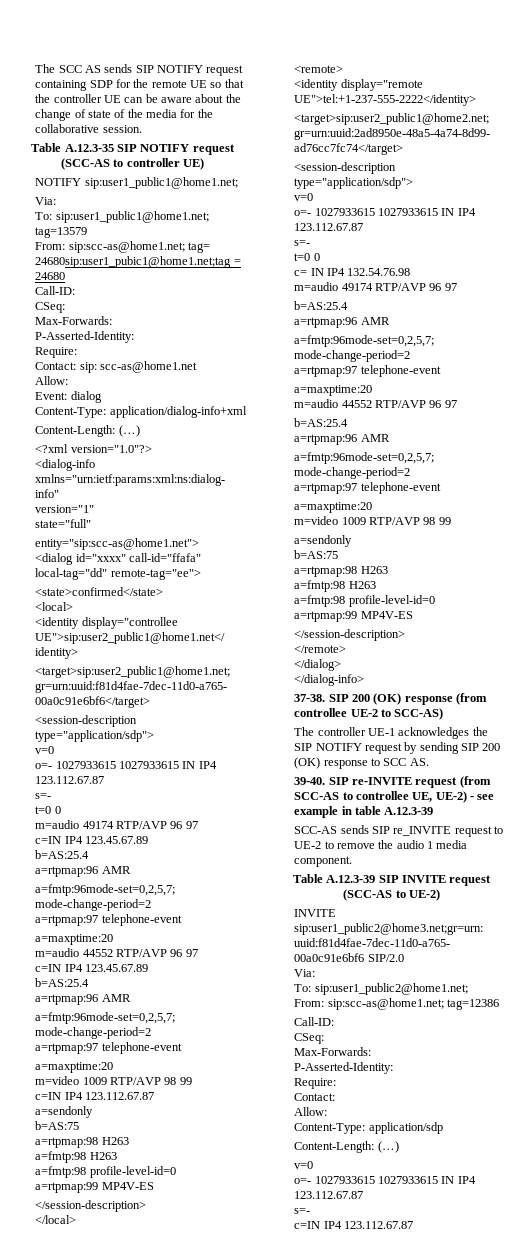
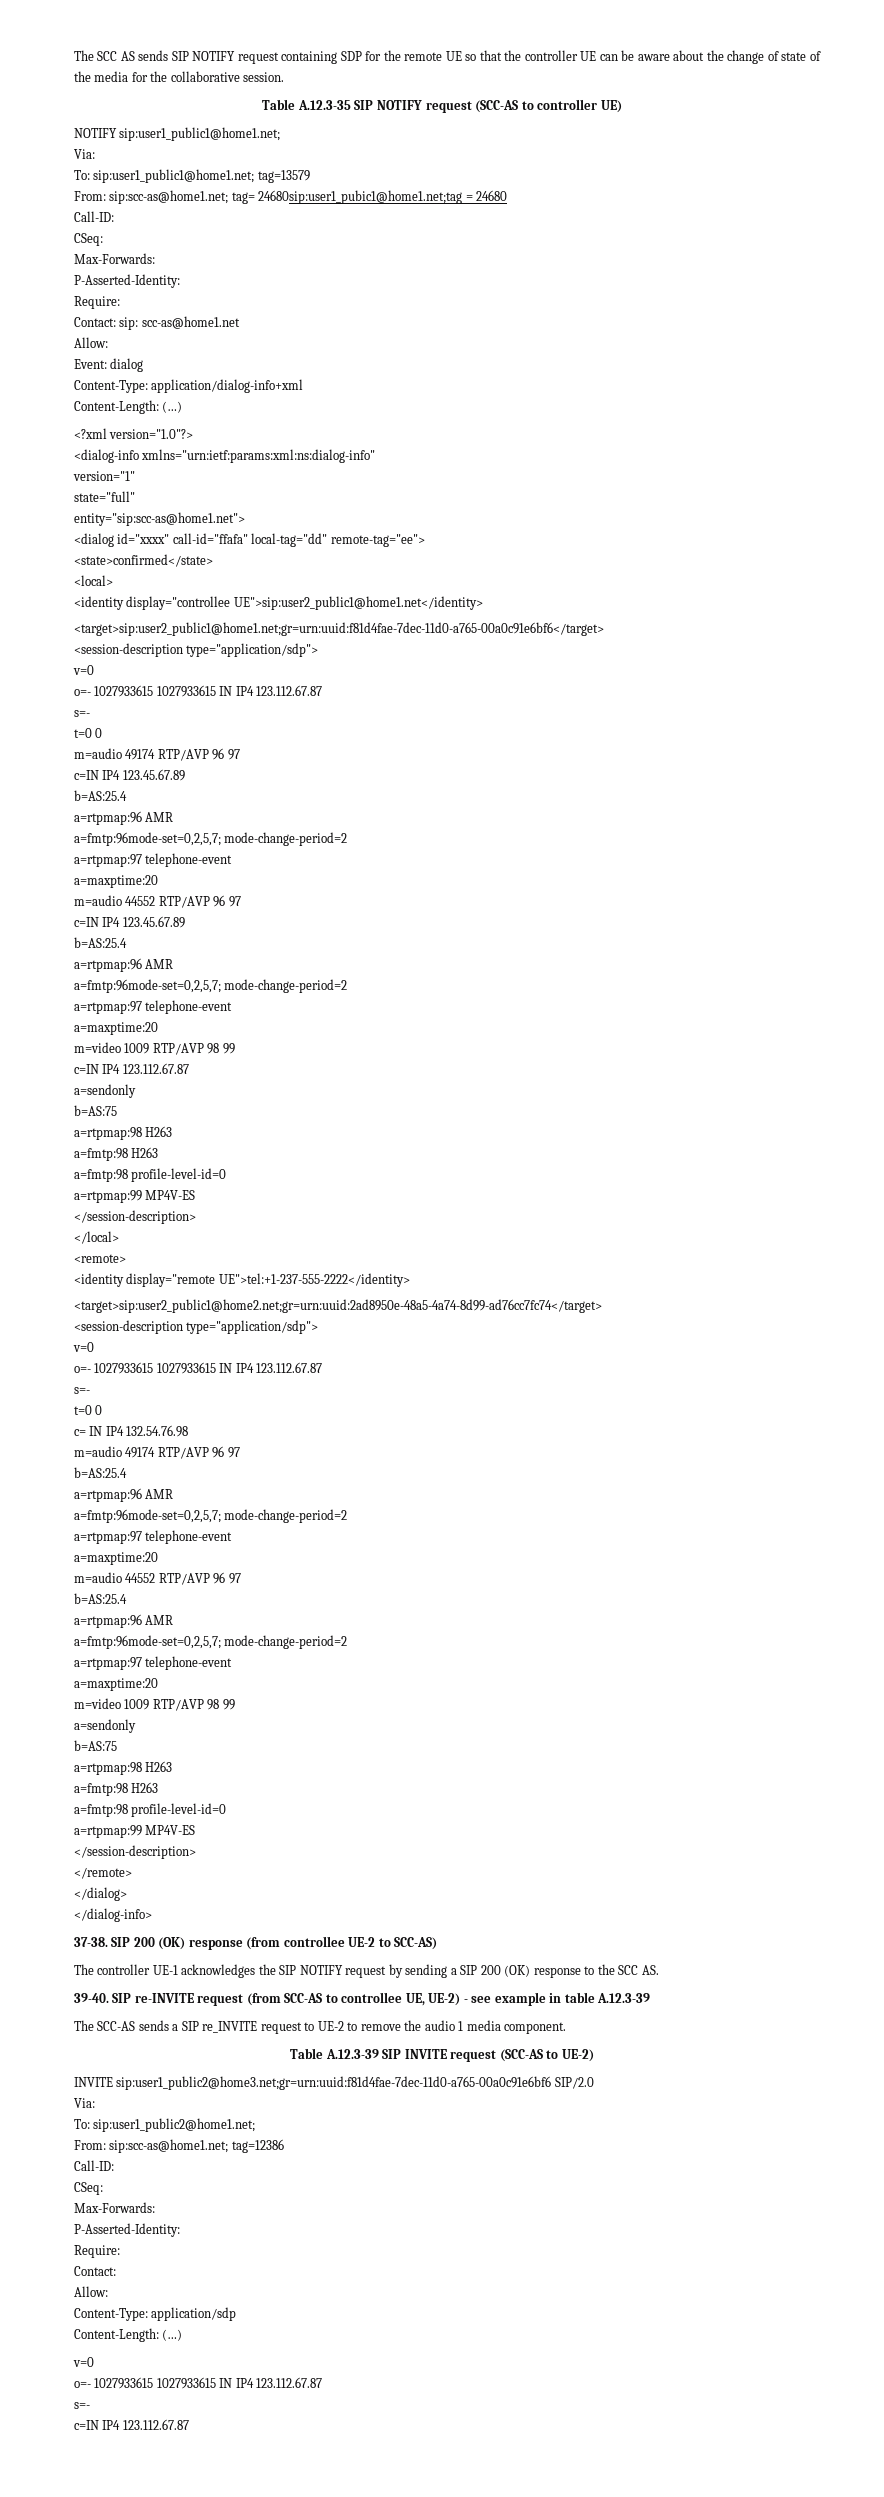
(459, 748) none -> [450,1968,457,1975] a
(380, 762) none -> [597,1964,615,1975] the
(434, 811) none -> [73,2020,94,2031] The
(369, 829) none -> [172,2024,179,2031] a

